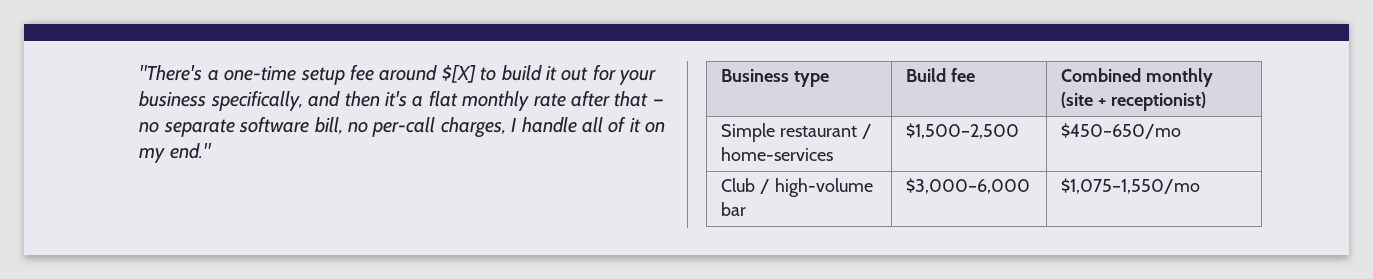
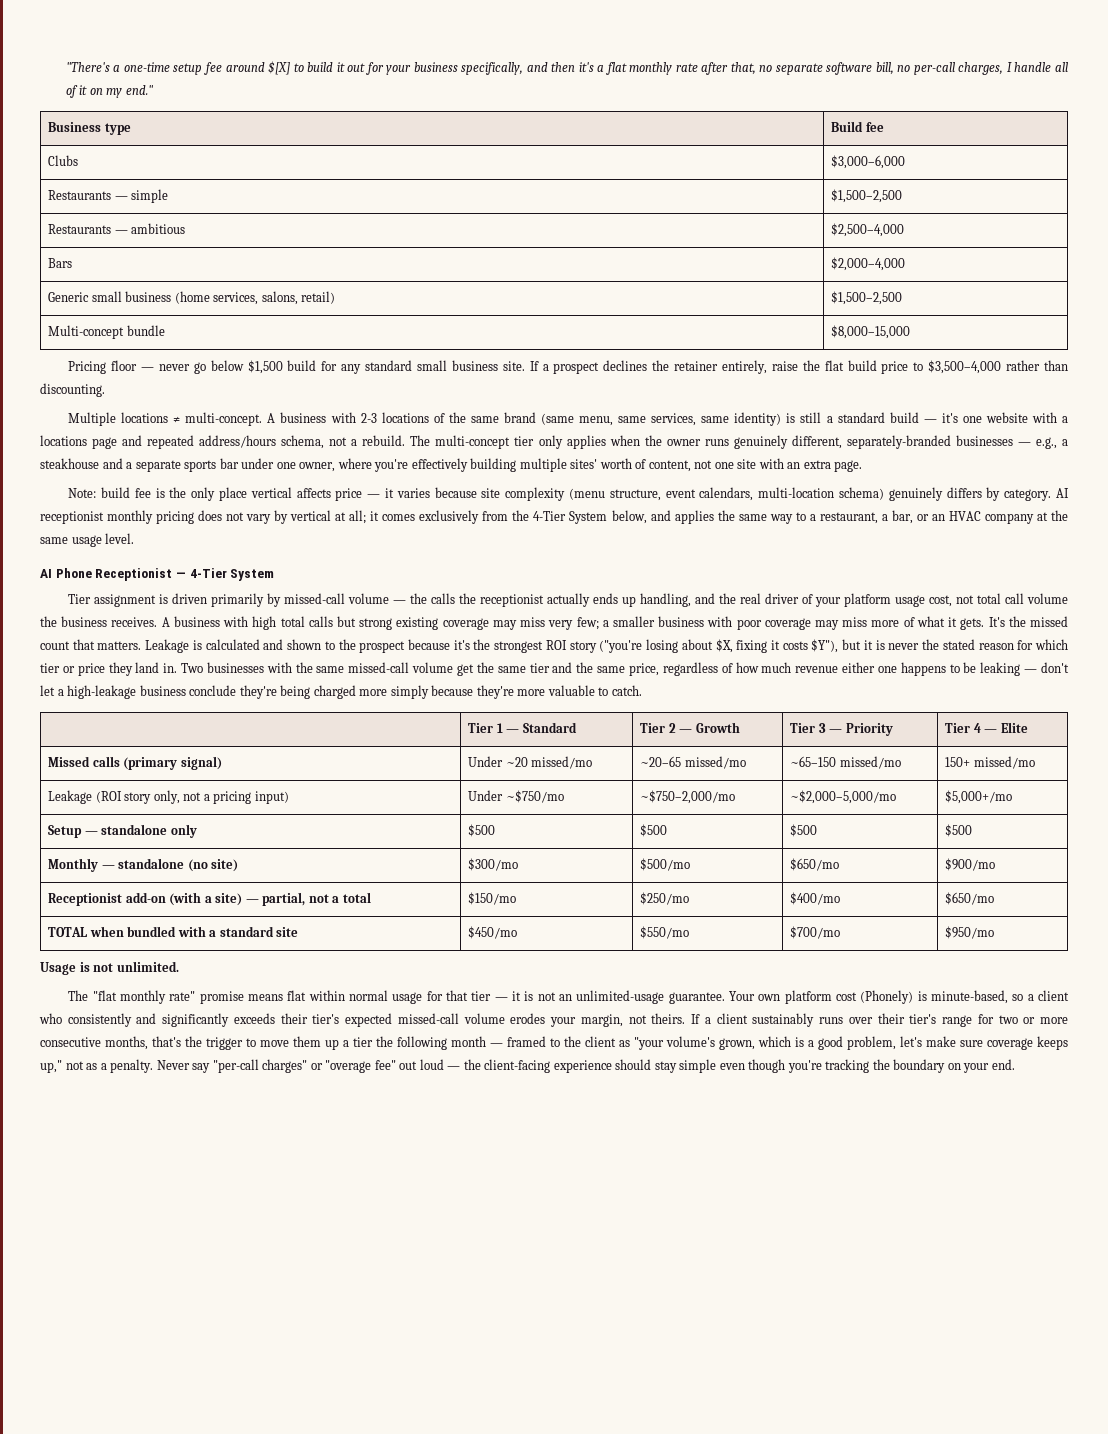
[614,91,664,107] that — -> [730,62,756,75] that,
[1061,68,1213,87] [1061,92,1206,111] [721,123,872,142] [721,147,834,161] [906,123,1020,139] [1061,123,1182,139] [721,178,873,197] [721,202,747,216] [906,178,1031,194] [1061,178,1201,194] | Combined monthly (site + receptionist) // Simple restaurant / home-services | $1,500–2,500 | $450–650/mo // Club / high-volume bar | $3,000–6,000 | $1,075–1,550/mo -> [48,155,79,166] [831,155,906,169] [48,189,169,203] [831,189,903,203] [48,223,186,234] [831,223,905,237] [48,258,73,268] [831,257,906,271] [48,291,336,305] [831,291,903,305] [48,325,165,339] [831,325,911,339] [68,360,1069,374] [40,383,105,397] [68,412,1068,426] [40,435,1068,449] [40,458,863,472] [68,487,1069,501] [40,510,1068,524] [40,533,135,547] [40,568,275,581] [68,593,1069,607] [40,616,1068,630] [40,639,1069,653] [40,662,1070,676] [40,685,642,699] [468,722,577,733] [640,722,740,733] [790,723,893,736] [945,722,1028,733] [48,756,222,770] [468,756,593,769] [640,756,746,769] [790,756,901,769] [945,756,1035,769] [48,790,289,804] [468,790,564,803] [640,790,736,804] [790,790,897,804] [945,790,1013,804] [48,824,197,838] [468,824,496,837] [640,824,668,837] [790,824,818,837] [945,824,973,837] [48,858,239,872] [468,858,519,871] [640,858,691,871] [790,858,840,871] [945,858,996,871] [48,892,371,906] [468,892,517,905] [640,892,690,905] [790,892,841,905] [945,892,995,905] [48,926,299,937] [468,926,518,939] [640,926,690,939] [790,926,841,939] [945,926,995,939] [40,961,179,975] [68,990,1070,1004] [39,1013,1069,1027] [40,1036,1068,1050] [40,1059,1015,1073] // Clubs | $3,000–6,000 // Restaurants — simple | $1,500–2,500 // Restaurants — ambitious | $2,500–4,000 // Bars | $2,000–4,000 // Generic small business (home services, salons, retail) | $1,500–2,500 // Multi-concept bundle | $8,000–15,000 // Pricing floor — never go below $1,500 build for any standard small business site. If a prospect declines the retainer entirely, raise the flat build price to $3,500–4,000 rather than discounting. // Multiple locations ≠ multi-concept. A business with 2-3 locations of the same brand (same menu, same services, same identity) is still a standard build — it's one website with a locations page and repeated address/hours schema, not a rebuild. The multi-concept tier only applies when the owner runs genuinely different, separately-branded businesses — e.g., a steakhouse and a separate sports bar under one owner, where you're effectively building multiple sites' worth of content, not one site with an extra page. // Note: build fee is the only place vertical affects price — it varies because site complexity (menu structure, event calendars, multi-location schema) genuinely differs by category. AI receptionist monthly pricing does not vary by vertical at all; it comes exclusively from the 4-Tier System below, and applies the same way to a restaurant, a bar, or an HVAC company at the same usage level. // AI Phone Receptionist — 4-Tier System // Tier assignment is driven primarily by missed-call volume — the calls the receptionist actually ends up handling, and the real driver of your platform usage cost, not total call volume the business receives. A business with high total calls but strong existing coverage may miss very few; a smaller business with poor coverage may miss more of what it gets. It's the missed count that matters. Leakage is calculated and shown to the prospect because it's the strongest ROI story ("you're losing about $X, fixing it costs $Y"), but it is never the stated reason for which tier or price they land in. Two businesses with the same missed-call volume get the same tier and the same price, regardless of how much revenue either one happens to be leaking — don't let a high-leakage business conclude they're being charged more simply because they're more valuable to catch. // | Tier 1 — Standard | Tier 2 — Growth | Tier 3 — Priority | Tier 4 — Elite // Missed calls (primary signal) | Under ~20 missed/mo | ~20–65 missed/mo | ~65–150 missed/mo | 150+ missed/mo // Leakage (ROI story only, not a pricing input) | Under ~$750/mo | ~$750–2,000/mo | ~$2,000–5,000/mo | $5,000+/mo // Setup — standalone only | $500 | $500 | $500 | $500 // Monthly — standalone (no site) | $300/mo | $500/mo | $650/mo | $900/mo // Receptionist add-on (with a site) — partial, not a total | $150/mo | $250/mo | $400/mo | $650/mo // TOTAL when bundled with a standard site | $450/mo | $550/mo | $700/mo | $950/mo // Usage is not unlimited. // The "flat monthly rate" promise means flat within normal usage for that tier — it is not an unlimited-usage guarantee. Your own platform cost (Phonely) is minute-based, so a client who consistently and significantly exceeds their tier's expected missed-call volume erodes your margin, not theirs. If a client sustainably runs over their tier's range for two or more consecutive months, that's the trigger to move them up a tier the following month — framed to the client as "your volume's grown, which is a good problem, let's make sure coverage keeps up," not as a penalty. Never say "per-call charges" or "overage fee" out loud — the client-facing experience should stay simple even though you're tracking the boundary on your end.

